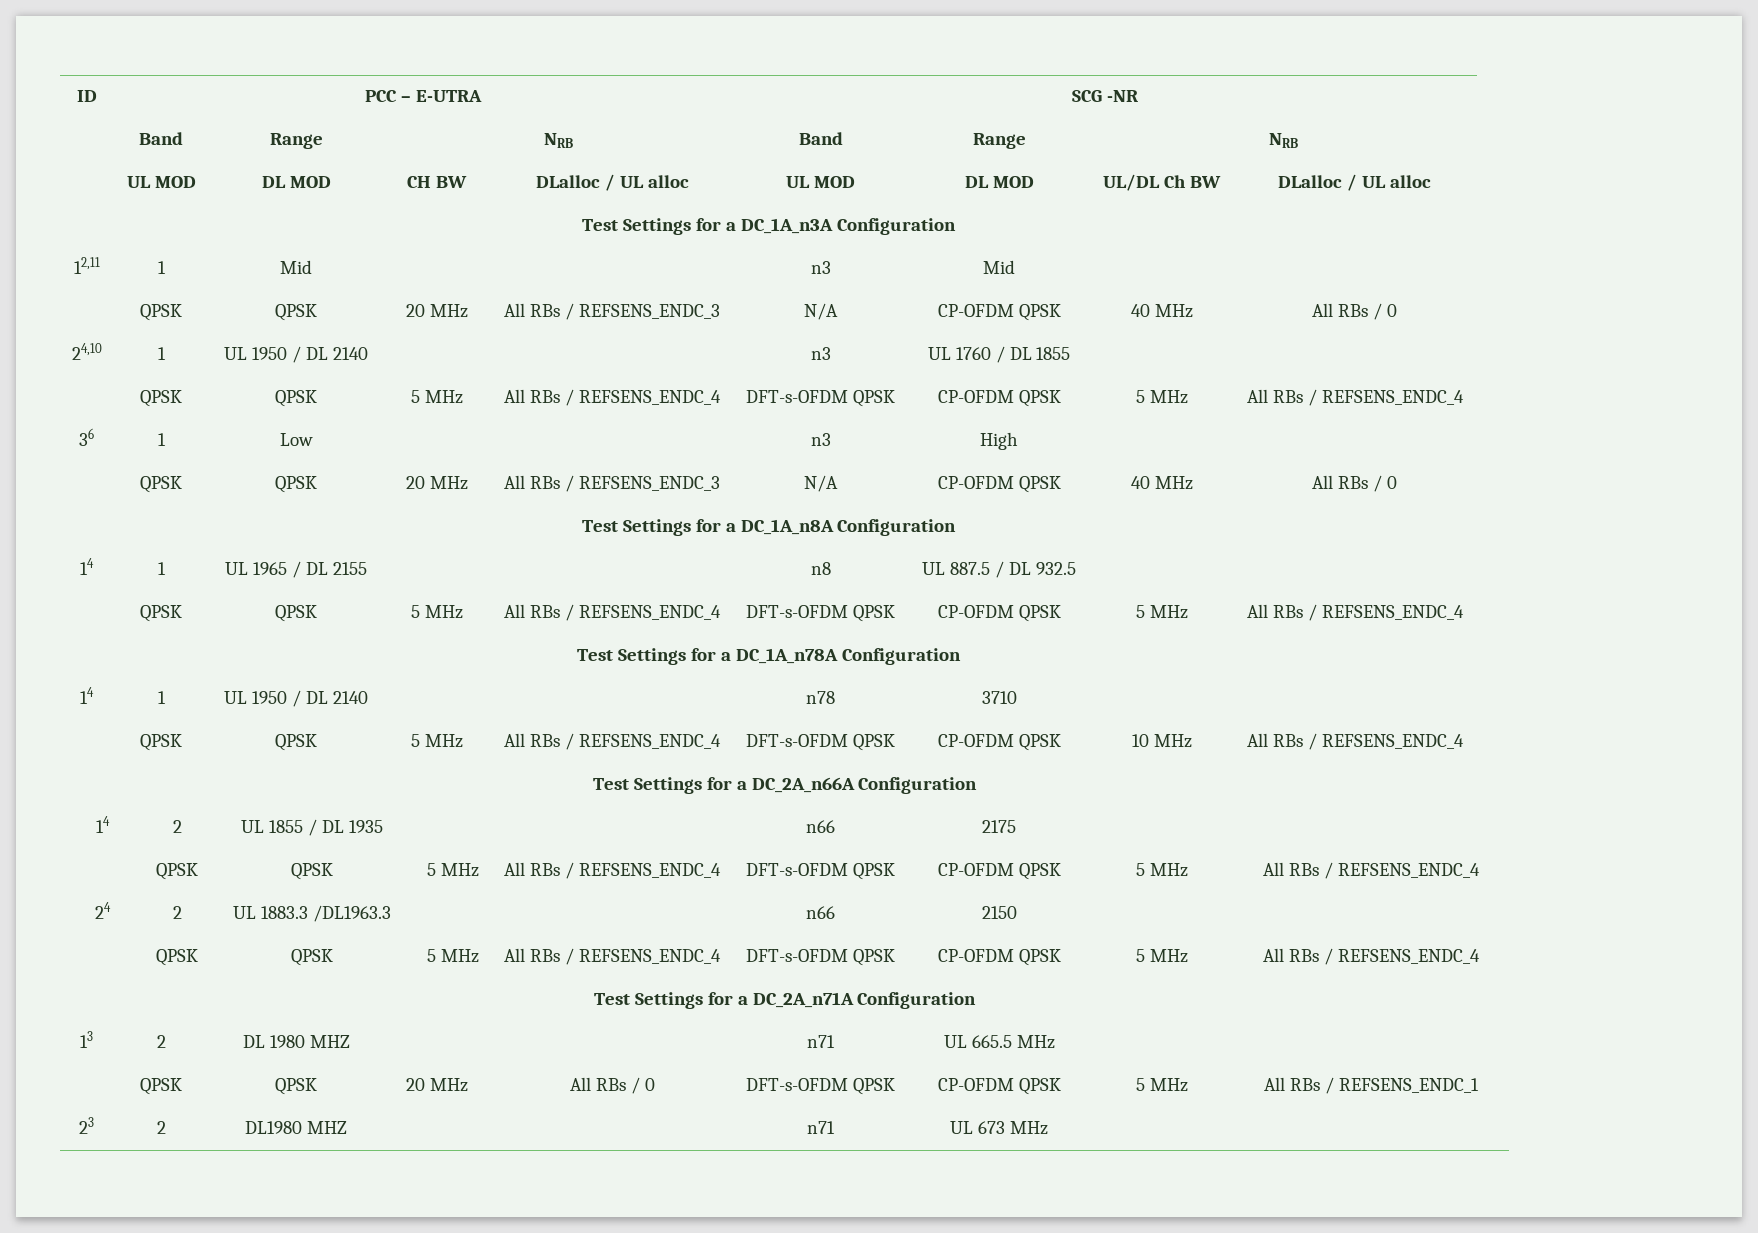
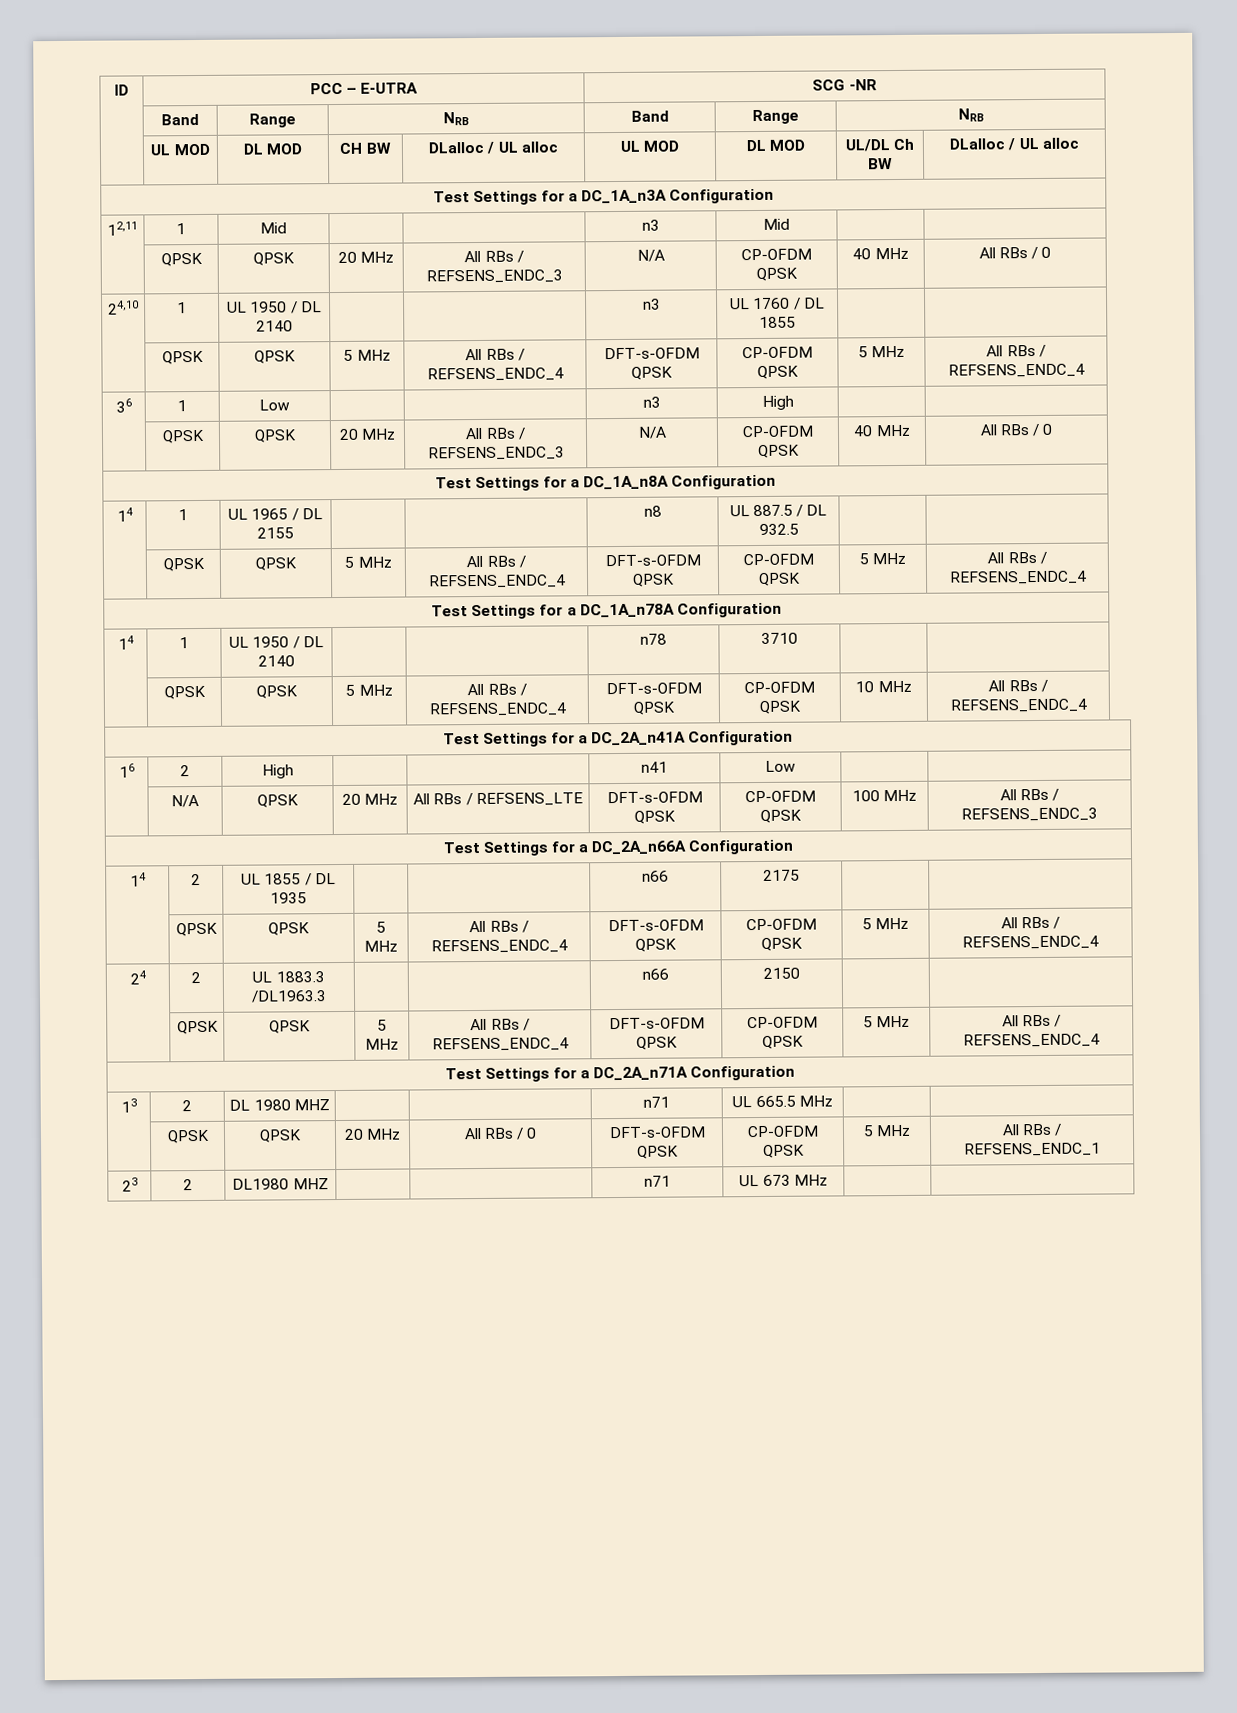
(1464, 741) none -> [442,730,794,747] [118,763,135,778] [180,765,190,777] [261,764,294,779] [641,761,668,773] [765,760,796,772] [171,795,199,808] [257,794,299,808] [341,793,399,805] [413,792,583,807] [606,791,703,804] [634,810,676,824] [745,790,816,803] [760,809,802,823] [851,789,918,802] [999,788,1060,801] [961,807,1098,822] // Test Settings for a DC_2A_n41A Configuration // 16 | 2 | High | | | n41 | Low | | // | N/A | QPSK | 20 MHz | All RBs / REFSENS_LTE | DFT-s-OFDM QPSK | CP-OFDM QPSK | 100 MHz | All RBs / REFSENS_ENDC_3

